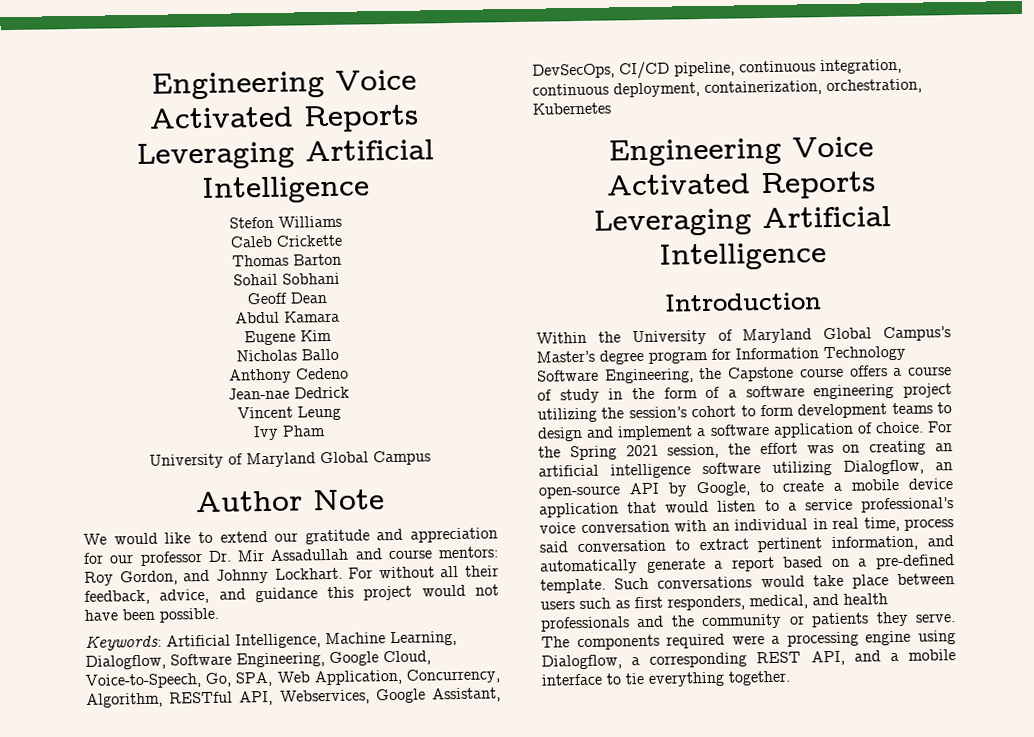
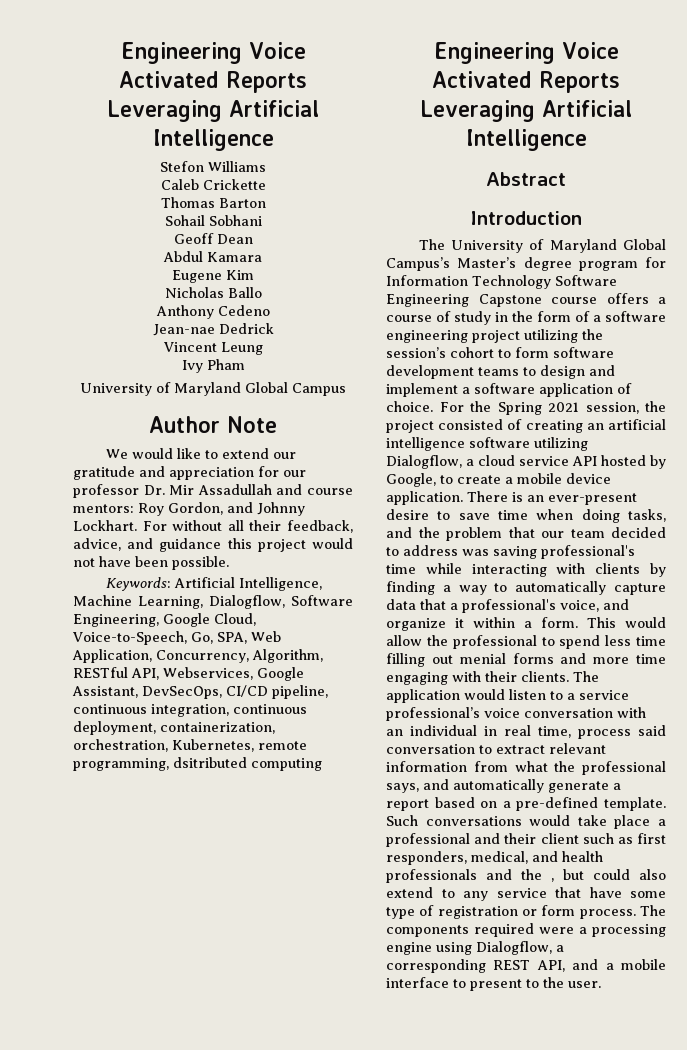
[532,102,611,115] [607,136,874,167] [606,171,876,200] [592,206,891,237] [658,242,827,271] Kubernetes // Engineering Voice Activated Reports Leveraging Artificial Intelligence -> [172,739,307,752] [73,757,322,771] [433,42,619,64] [432,71,620,93] [420,100,632,122] [465,129,587,151] [486,172,566,186] Kubernetes, remote programming, dsitributed computing // Engineering Voice Activated Reports Leveraging Artificial Intelligence // Abstract
[536,331,621,344] Within the -> [418,239,445,250] The
[604,367,723,384] Engineering, the -> [386,294,469,307] Engineering
(794, 410) none -> [553,347,614,358] software
[759,442,861,455] effort was on -> [386,419,523,433] project consisted of
[935,462,953,471] [538,482,660,499] an open-source API -> [466,455,646,466] a cloud service API hosted
[539,501,658,518] application that -> [386,491,637,505] [386,509,666,523] [386,527,666,541] [386,545,635,559] [386,563,666,577] [386,581,666,595] [386,599,629,613] [386,617,666,631] [386,635,666,649] [386,653,666,667] [386,671,599,685] [386,689,460,703] application. There is an ever-present desire to save time when doing tasks, and the problem that our team decided to address was saving professional's time while interacting with clients by finding a way to automatically capture data that a professional's voice, and organize it within a form. This would allow the professional to spend less time filling out menial forms and more time engaging with their clients. The application
[757,535,919,553] pertinent information, -> [549,743,606,754] [386,761,666,775] [386,783,419,793] relevant information from what the professional says,
[897,573,955,585] [540,600,575,610] between users -> [658,819,666,826] [386,833,579,847] a professional and their client
[701,611,956,630] community or patients they serve. -> [551,869,666,882] [386,887,666,901] [386,905,636,919] , but could also extend to any service that have some type of registration or form process.
[625,670,791,687] tie everything together. -> [470,977,601,991] present to the user.

